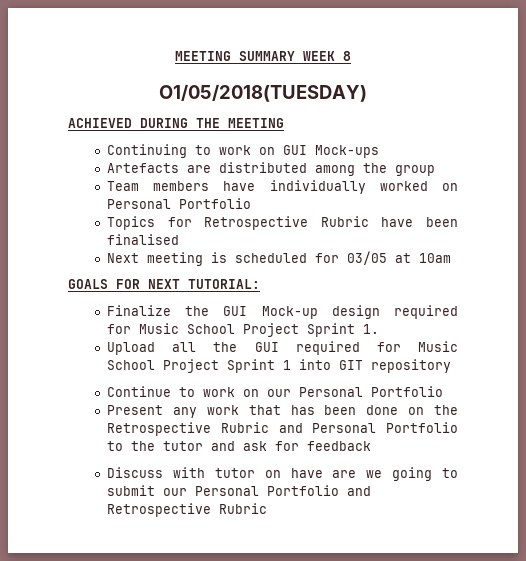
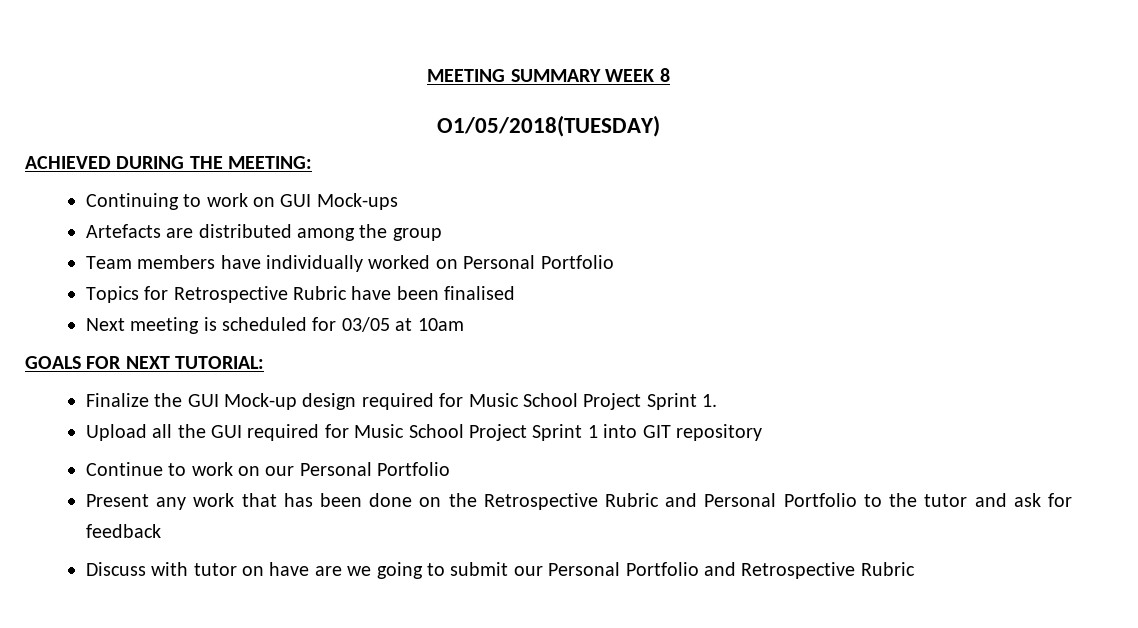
[228,118,284,128] MEETING -> [228,156,313,169] MEETING:

